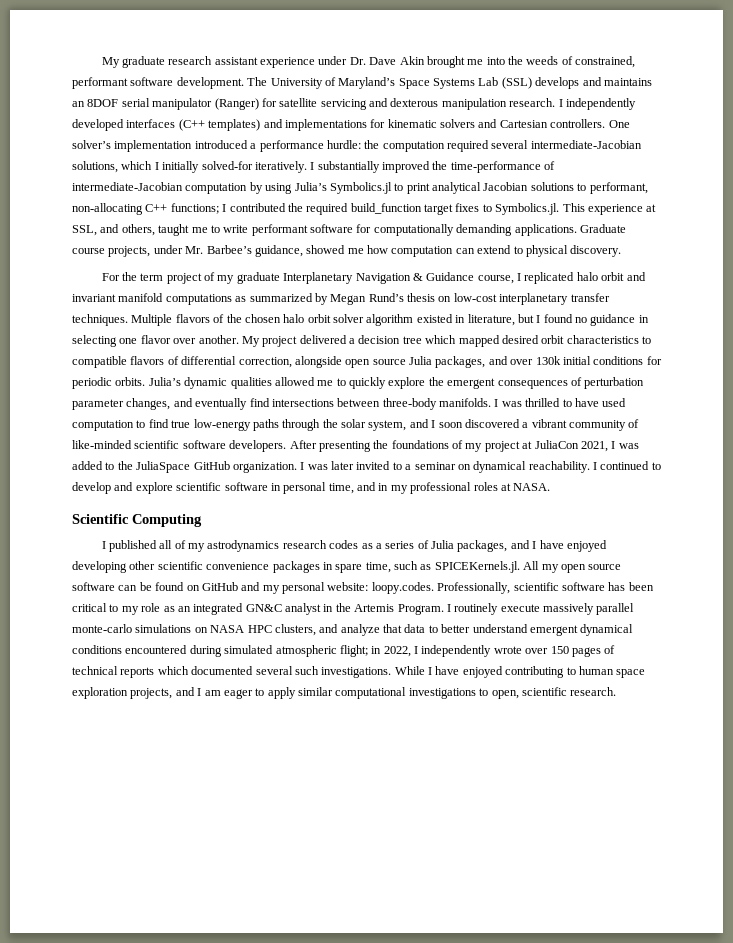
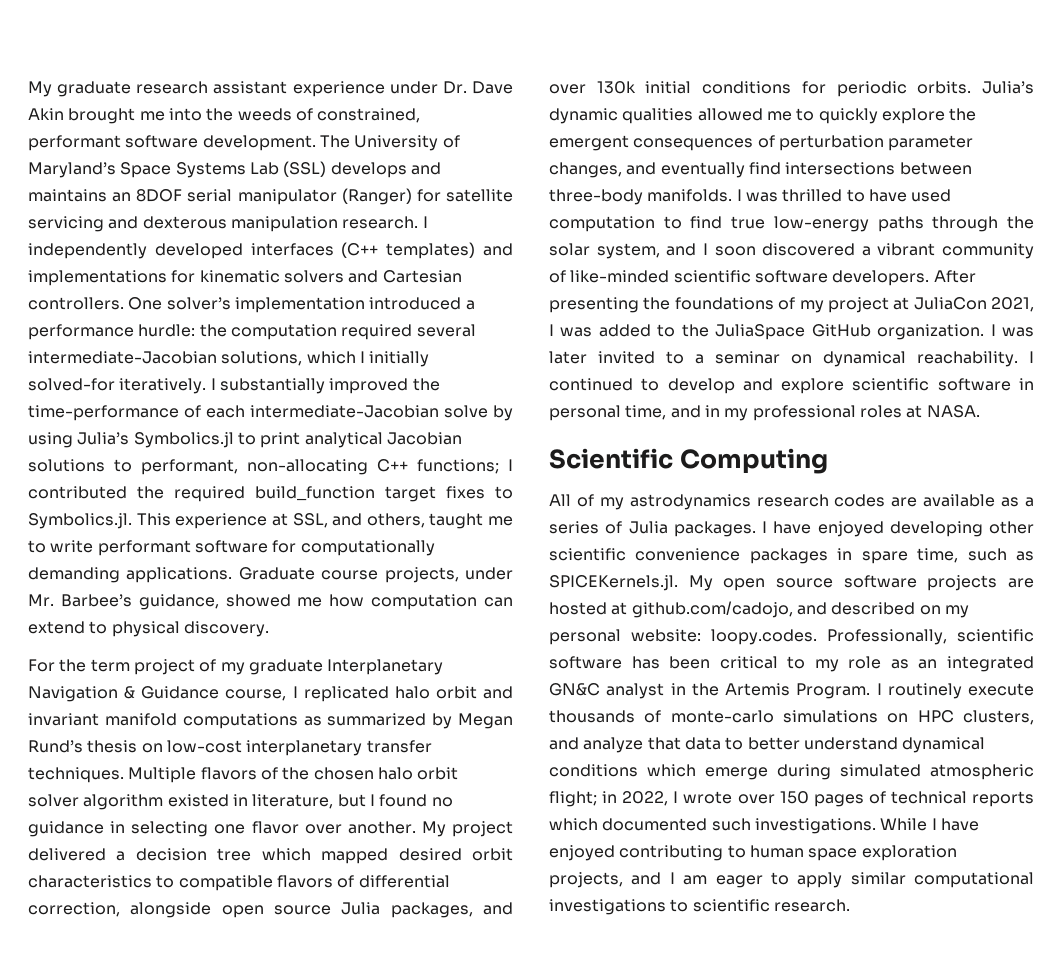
[72,182,248,194] intermediate-Jacobian computation -> [206,405,488,418] each intermediate-Jacobian solve
[101,540,173,552] I published all -> [549,494,571,506] All
(359, 544) none -> [891,494,996,507] are available
[457,540,530,552] packages, and -> [673,521,756,537] packages.
[523,561,559,573] All my -> [688,575,713,591] My
[118,582,261,591] can be found on GitHub and -> [927,575,1034,591] [549,601,941,618] projects are hosted at github.com/cadojo, and described on
[543,603,635,615] massively parallel -> [549,710,662,723] thousands of
[210,625,245,633] NASA -> (909, 718) none
[529,625,578,636] emergent -> (898, 743) none
[125,645,188,654] encountered -> [647,764,768,780] which emerge
[421,645,492,657] independently -> (679, 797) none
[255,666,293,675] several -> (708, 824) none
[491,690,519,699] open, -> (689, 905) none

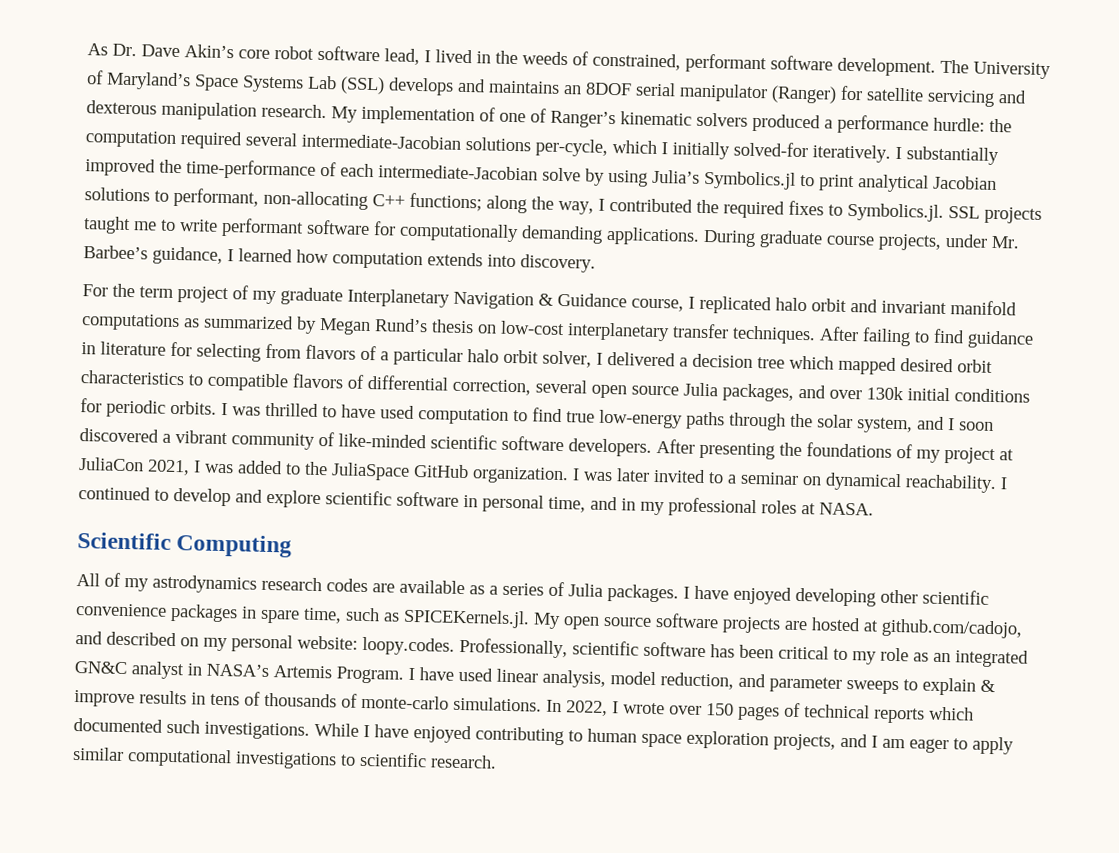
[28,81,514,97] [28,108,202,124] My graduate research assistant experience under Dr. Dave Akin brought me into -> [87,43,491,66] As Dr. Dave Akin’s core robot software lead, I lived in
[422,216,428,228] [28,242,513,259] [28,270,462,286] [28,297,462,313] I independently developed interfaces (C++ templates) and implementations for kinematic solvers and Cartesian controllers. One solver’s implementation introduced -> [331,105,821,133] My implementation of one of Ranger’s kinematic solvers produced
[221,351,303,366] solutions, -> [465,136,608,157] solutions per-cycle,
(499, 466) none -> [486,195,594,215] along the way,
[255,486,436,502] build_function target -> (785, 209) none
[136,513,425,529] This experience at SSL, and others, -> [948,206,1042,224] SSL projects
[238,567,315,580] Graduate -> [703,229,823,249] During graduate
[225,594,514,610] [28,621,180,637] showed me how computation can extend to physical -> [227,248,516,270] I learned how computation extends into
[128,767,459,783] [28,794,453,810] [28,821,513,837] Multiple flavors of the chosen halo orbit solver algorithm existed in literature, but I found no guidance in selecting one flavor over another. My project -> [819,326,1034,349] [81,341,603,368] After failing to find guidance in literature for selecting from flavors of a particular halo orbit solver, I
[130,902,212,918] alongside -> [535,379,587,394] several
[982,81,1034,94] [549,108,977,124] [549,135,974,151] [549,162,972,178] [549,189,733,205] Julia’s dynamic qualities allowed me to quickly explore the emergent consequences of perturbation parameter changes, and eventually find intersections between three-body manifolds. -> (217, 407) none
[691,683,719,696] the -> [206,663,269,678] NASA’s
[887,683,1034,699] [549,710,1034,725] [549,737,986,753] [549,764,1034,780] [549,791,618,807] routinely execute thousands of monte-carlo simulations on HPC clusters, and analyze that data to better understand dynamical conditions which emerge during simulated atmospheric flight; in -> [419,667,996,696] [74,689,562,713] have used linear analysis, model reduction, and parameter sweeps to explain & improve results in tens of thousands of monte-carlo simulations. In

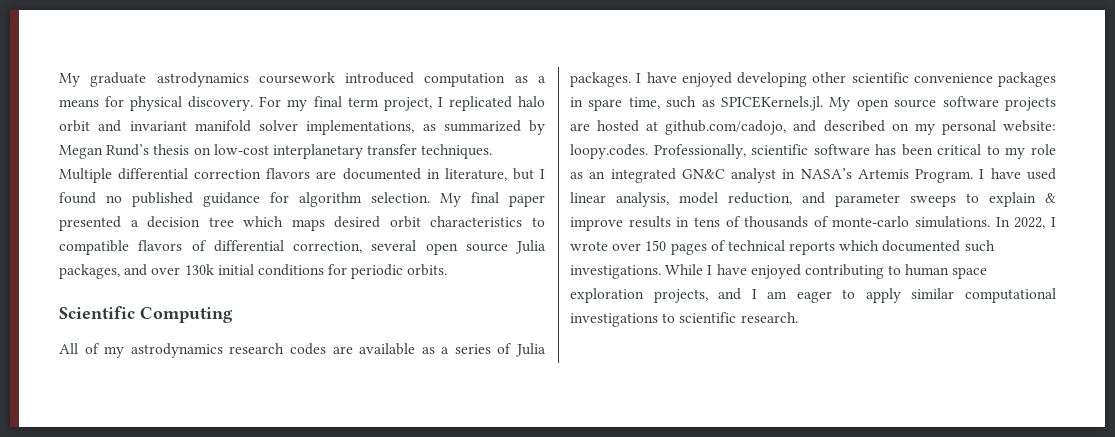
[87,43,1051,80] [87,70,1027,107] [86,100,1012,135] [85,130,999,166] [85,158,997,193] [84,187,1042,224] [83,216,1020,251] [83,245,596,273] [82,283,684,312] As Dr. Dave Akin’s core robot software lead, I lived in the weeds of constrained, performant software development. The University of Maryland’s Space Systems Lab (SSL) develops and maintains an 8DOF serial manipulator (Ranger) for satellite servicing and dexterous manipulation research. My implementation of one of Ranger’s kinematic solvers produced a performance hurdle: the computation required several intermediate-Jacobian solutions per-cycle, which I initially solved-for iteratively. I substantially improved the time-performance of each intermediate-Jacobian solve by using Julia’s Symbolics.jl to print analytical Jacobian solutions to performant, non-allocating C++ functions; along the way, I contributed the required fixes to Symbolics.jl. SSL projects taught me to write performant software for computationally demanding applications. During graduate course projects, under Mr. Barbee’s guidance, I learned how computation extends into discovery. // For the term project of my graduate Interplanetary Navigation & Guidance course, -> [59,72,546,87] [59,96,432,111] My graduate astrodynamics coursework introduced computation as a means for physical discovery. For my final term project,
[81,313,180,332] computations -> [259,120,415,135] solver implementations,
[819,326,1034,349] [81,341,676,368] After failing to find guidance in literature for selecting from flavors of a particular halo orbit solver, I delivered -> [59,168,545,183] [59,192,545,207] [59,216,121,231] Multiple differential correction flavors are documented in literature, but I found no published guidance for algorithm selection. My final paper presented
[838,356,897,375] mapped -> [291,219,325,231] maps
[221,402,994,434] [79,428,1014,465] [78,457,1008,494] [78,486,874,518] I was thrilled to have used computation to find true low-energy paths through the solar system, and I soon discovered a vibrant community of like-minded scientific software developers. After presenting the foundations of my project at JuliaCon 2021, I was added to the JuliaSpace GitHub organization. I was later invited to a seminar on dynamical reachability. I continued to develop and explore scientific software in personal time, and in my professional roles at NASA. -> (448, 270) none

